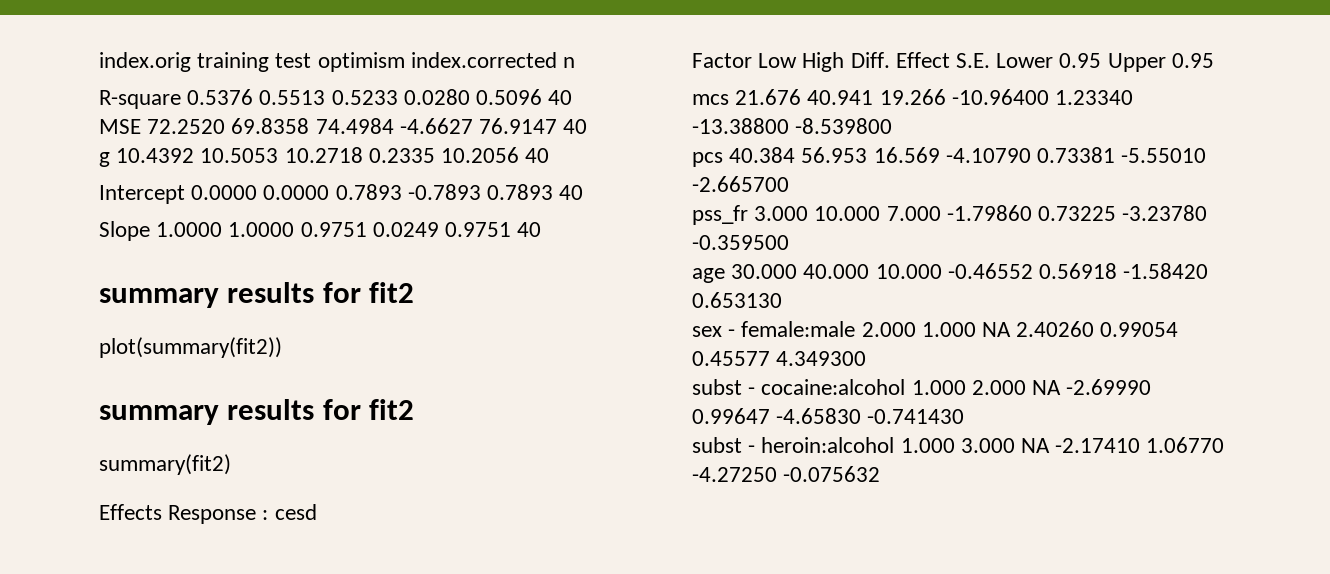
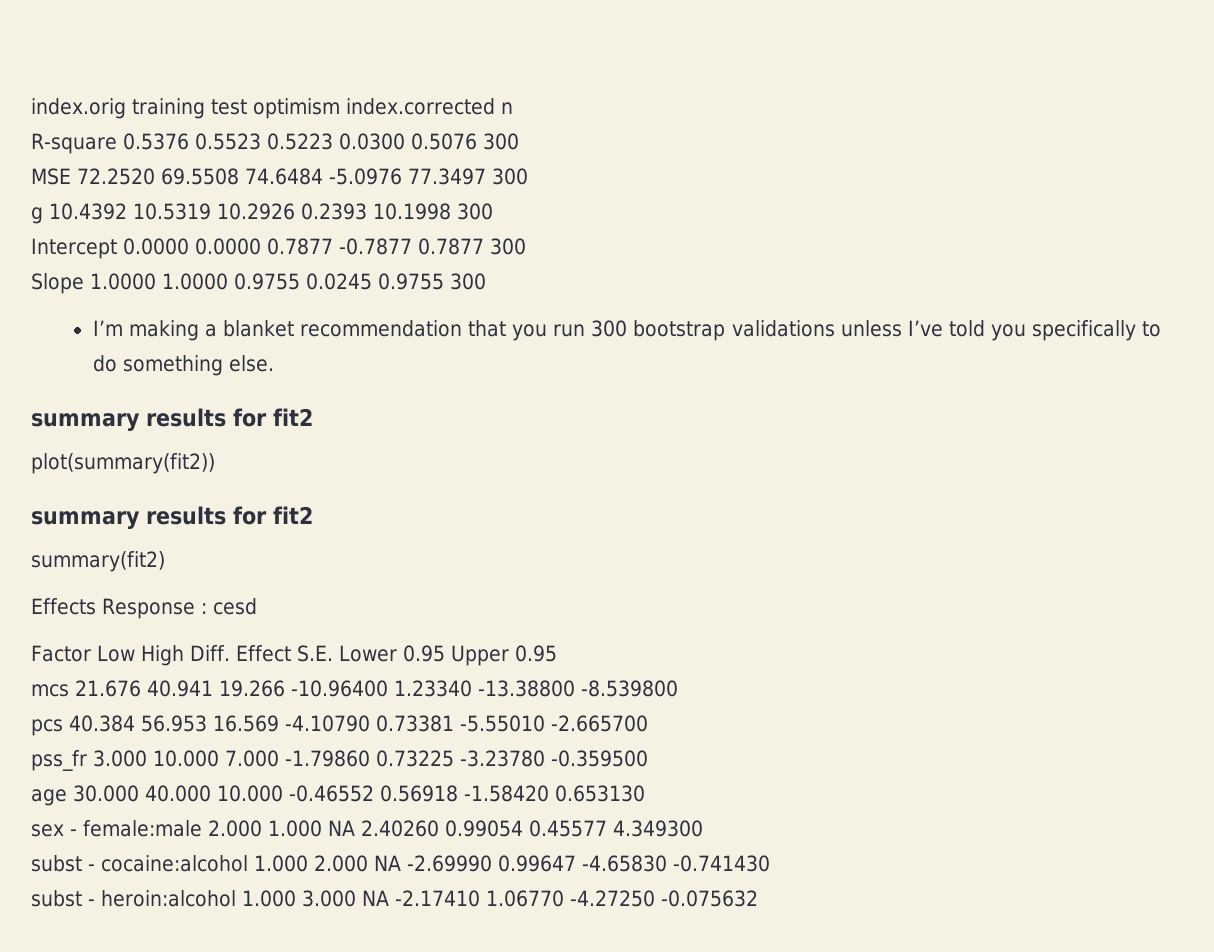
[259,89,573,105] [99,118,588,134] [99,147,550,167] 0.5513 0.5233 0.0280 0.5096 40 // MSE 72.2520 69.8358 74.4984 -4.6627 76.9147 40 // g 10.4392 10.5053 10.2718 0.2335 10.2056 40 -> [194,133,519,150] [31,168,528,185] [31,203,493,224] 0.5523 0.5223 0.0300 0.5076 300 // MSE 72.2520 69.5508 74.6484 -5.0976 77.3497 300 // g 10.4392 10.5319 10.2926 0.2393 10.1998 300
[335,184,584,200] 0.7893 -0.7893 0.7893 40 -> [267,238,526,255] 0.7877 -0.7877 0.7877 300
[300,222,542,237] 0.9751 0.0249 0.9751 40 -> [234,273,486,290] [92,320,1162,341] [92,355,274,376] 0.9755 0.0245 0.9755 300 // I’m making a blanket recommendation that you run 300 bootstrap validations unless I’ve told you specifically to do something else.

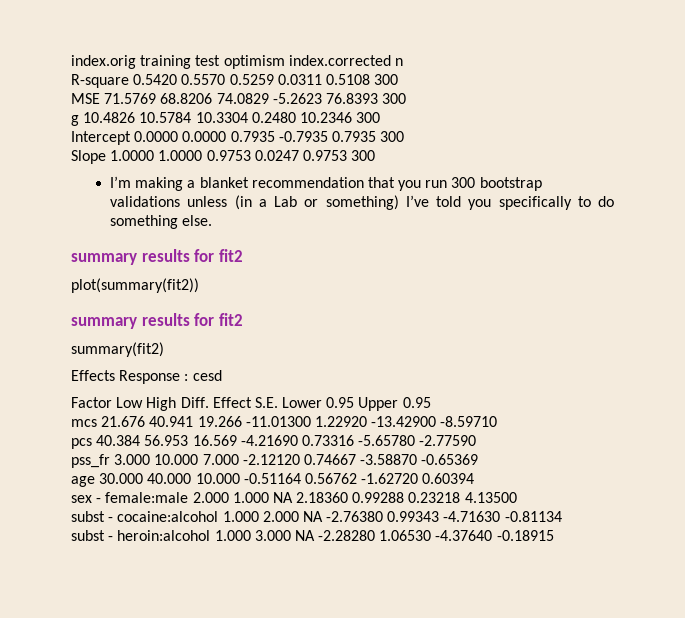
[122,133,519,150] [31,168,528,185] [31,203,451,224] 0.5376 0.5523 0.5223 0.0300 0.5076 300 // MSE 72.2520 69.5508 74.6484 -5.0976 77.3497 300 // g 10.4392 10.5319 10.2926 0.2393 10.1998 -> [133,74,399,85] [71,93,407,104] [71,112,352,126] 0.5420 0.5570 0.5259 0.0311 0.5108 300 // MSE 71.5769 68.8206 74.0829 -5.2623 76.8393 300 // g 10.4826 10.5784 10.3304 0.2480 10.2346
[267,238,484,255] 0.7877 -0.7877 0.7877 -> [230,131,376,142] 0.7935 -0.7935 0.7935
[234,273,444,290] 0.9755 0.0245 0.9755 -> [206,150,347,161] 0.9753 0.0247 0.9753
(902, 328) none -> [234,195,399,210] (in a Lab or something)
[291,680,678,697] -10.96400 1.23340 -13.38800 -8.539800 -> [245,416,498,427] -11.01300 1.22920 -13.42900 -8.59710
[285,715,648,732] -4.10790 0.73381 -5.55010 -2.665700 -> [240,435,477,446] -4.21690 0.73316 -5.65780 -2.77590
[285,750,648,767] -1.79860 0.73225 -3.23780 -0.359500 -> [242,454,479,465] -2.12120 0.74667 -3.58870 -0.65369
[289,785,645,802] -0.46552 0.56918 -1.58420 0.653130 -> [243,473,475,484] -0.51164 0.56762 -1.62720 0.60394
[361,820,703,837] 2.40260 0.99054 0.45577 4.349300 -> [296,492,517,503] 2.18360 0.99288 0.23218 4.13500
[407,855,770,872] -2.69990 0.99647 -4.65830 -0.741430 -> [326,511,562,522] -2.76380 0.99343 -4.71630 -0.81134
[395,890,758,907] -2.17410 1.06770 -4.27250 -0.075632 -> [318,530,554,541] -2.28280 1.06530 -4.37640 -0.18915

